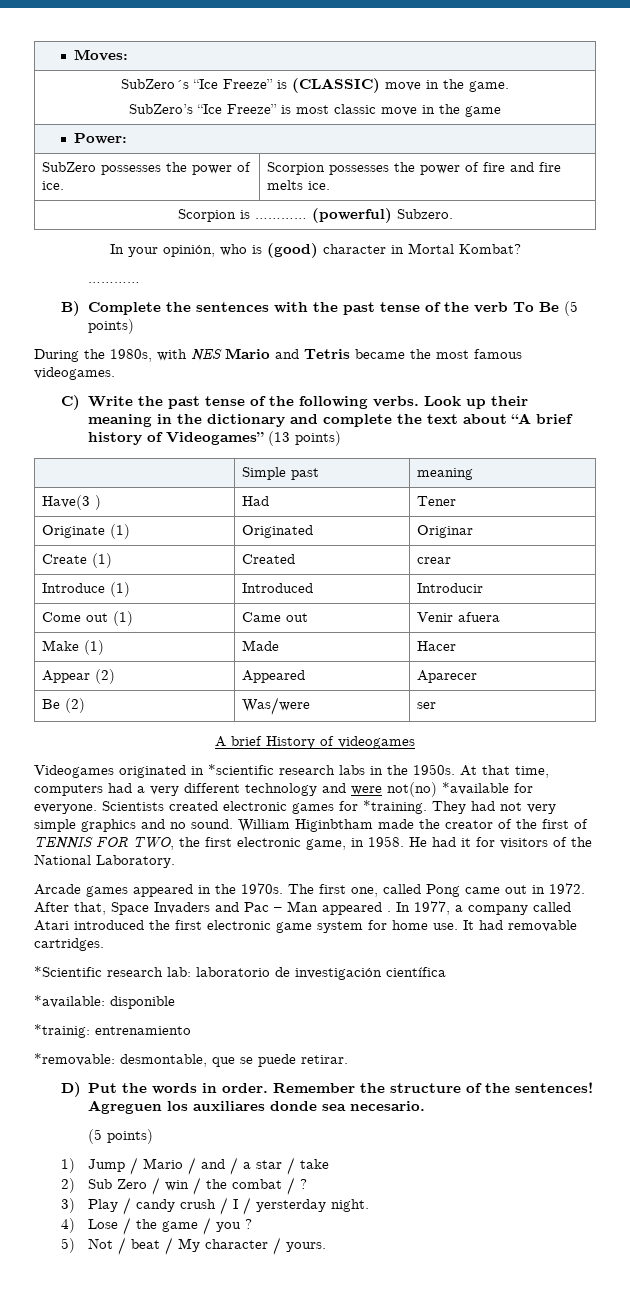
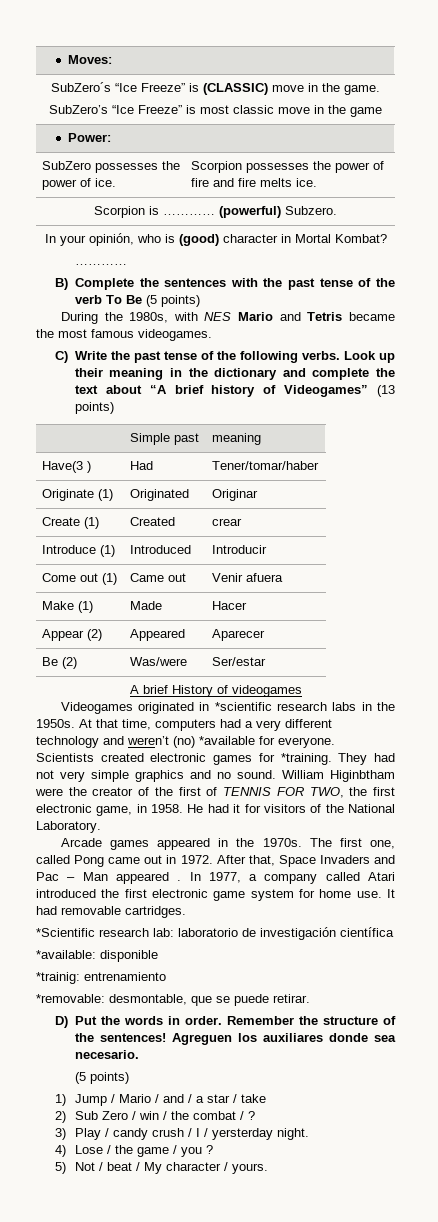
[417,496,457,506] Tener -> [211,461,319,470] Tener/tomar/haber
[417,702,437,709] ser -> [211,657,266,666] Ser/estar
[351,782,437,797] were not(no) -> [127,736,195,748] weren’t (no)
[378,819,414,829] made -> [35,788,63,796] were

